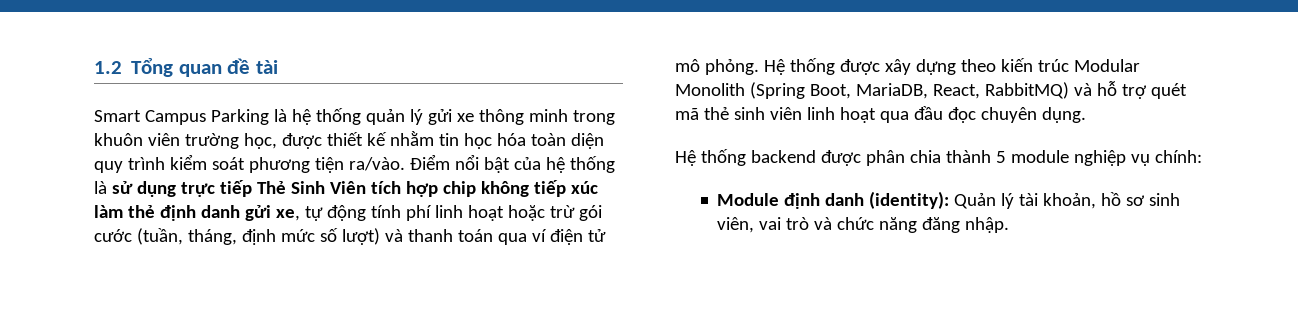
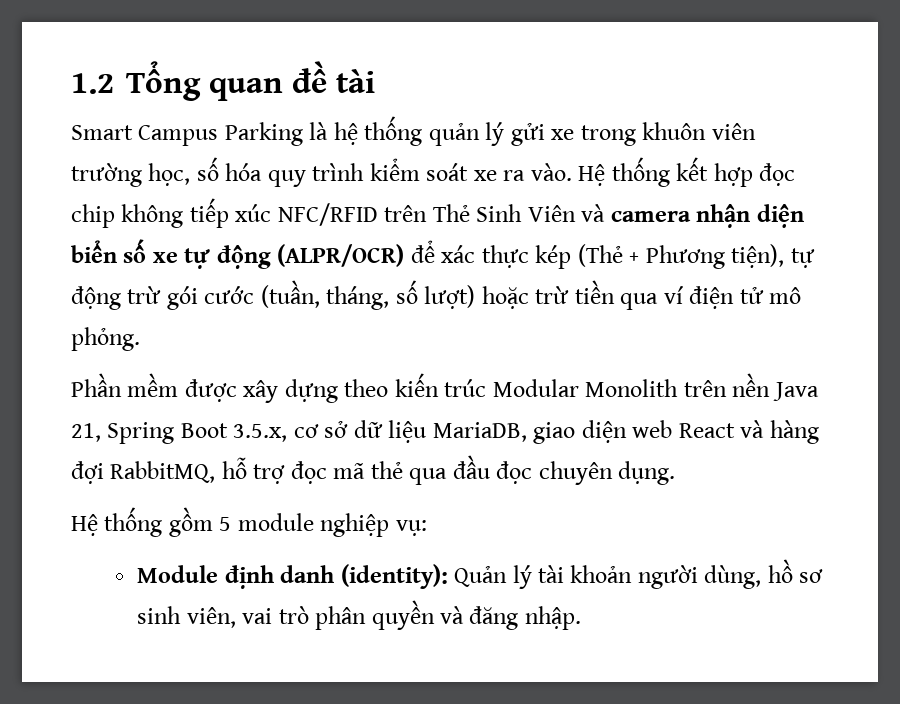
[478,109,568,125] thông minh -> (575, 134) none
[281,131,604,149] [94,154,615,173] [94,180,598,197] [94,205,545,221] được thiết kế nhằm tin học hóa toàn diện quy trình kiểm soát phương tiện ra/vào. Điểm nổi bật của hệ thống là sử dụng trực tiếp Thẻ Sinh Viên tích hợp chip không tiếp xúc làm thẻ định danh gửi xe, tự động tính phí linh hoạt hoặc -> [196,157,796,187] [71,198,804,228] [71,239,815,269] [71,286,121,310] số hóa quy trình kiểm soát xe ra vào. Hệ thống kết hợp đọc chip không tiếp xúc NFC/RFID trên Thẻ Sinh Viên và camera nhận diện biển số xe tự động (ALPR/OCR) để xác thực kép (Thẻ + Phương tiện), tự động
[241,228,493,245] định mức số lượt) và thanh toán -> [395,280,615,309] số lượt) hoặc trừ tiền
[763,58,835,75] Hệ thống -> [71,373,179,397] // Phần mềm
[749,82,1092,99] (Spring Boot, MariaDB, React, RabbitMQ) và -> [683,373,819,401] [71,420,819,444] [71,461,216,484] trên nền Java 21, Spring Boot 3.5.x, cơ sở dữ liệu MariaDB, giao diện web React và hàng đợi RabbitMQ,
[1150,83,1187,99] quét -> [290,461,327,484] đọc
[733,107,876,123] sinh viên linh hoạt -> (403, 470) none
[750,150,991,166] backend được phân chia thành -> [168,507,213,537] gồm
[1130,150,1202,166] vụ chính: -> [395,520,427,536] vụ:
[1043,193,1097,209] khoản, -> [570,565,762,589] khoản người dùng,
[814,217,918,233] và chức năng -> [315,600,464,630] phân quyền và

